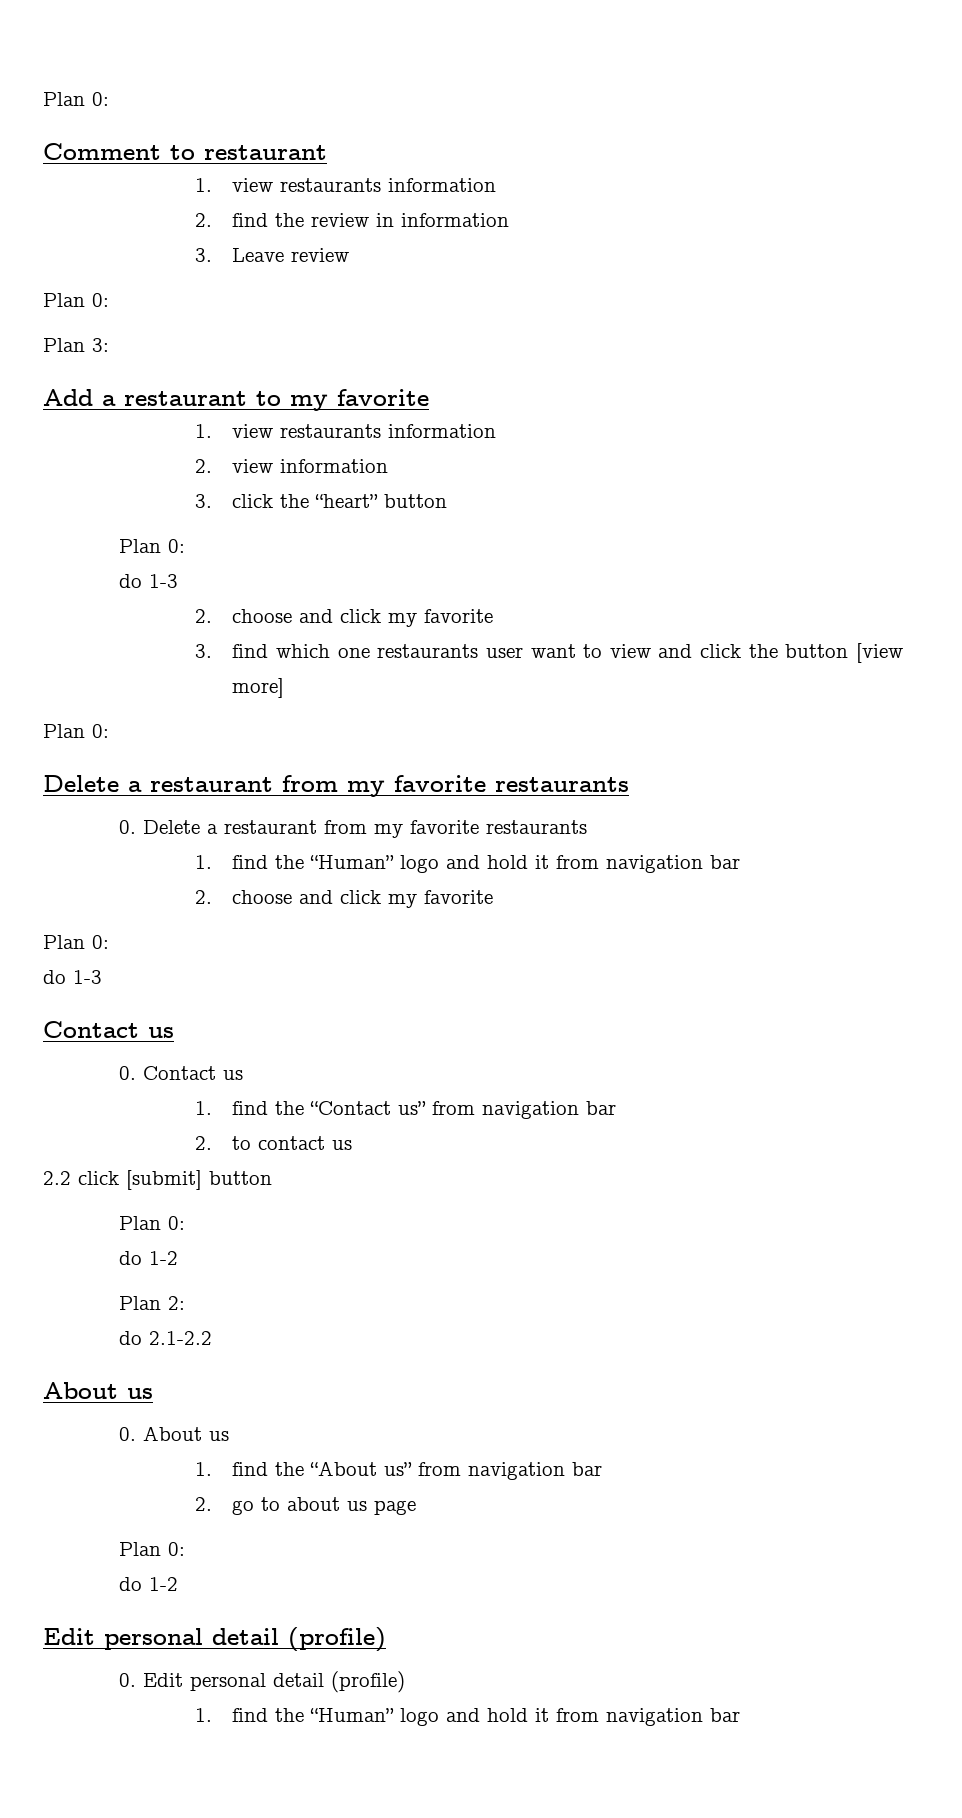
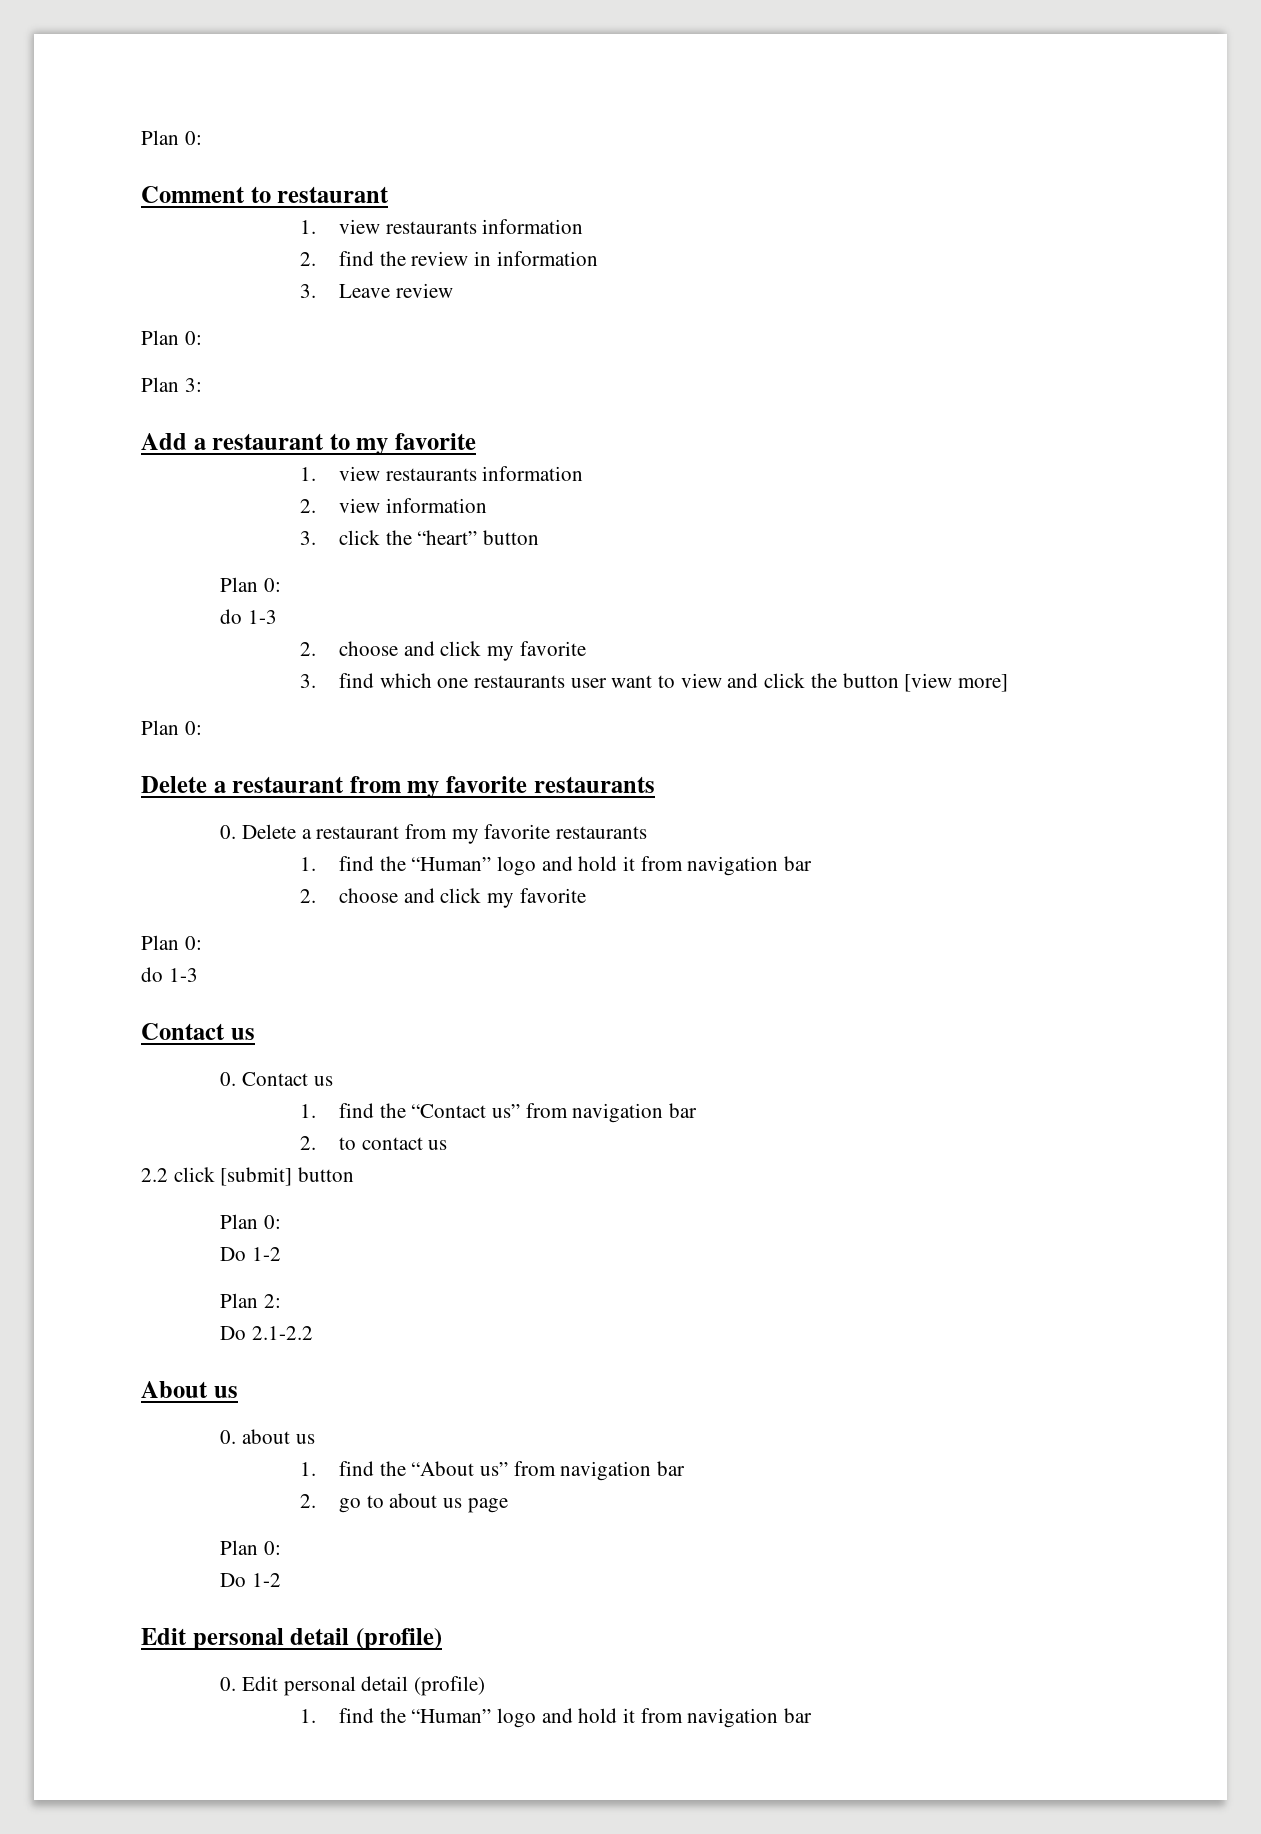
[118,1251,142,1265] do -> [220,1247,247,1261] Do
[118,1331,142,1345] do -> [220,1326,247,1340] Do
[142,1426,202,1441] About -> [241,1429,290,1444] about
[118,1577,142,1591] do -> [220,1573,247,1587] Do

